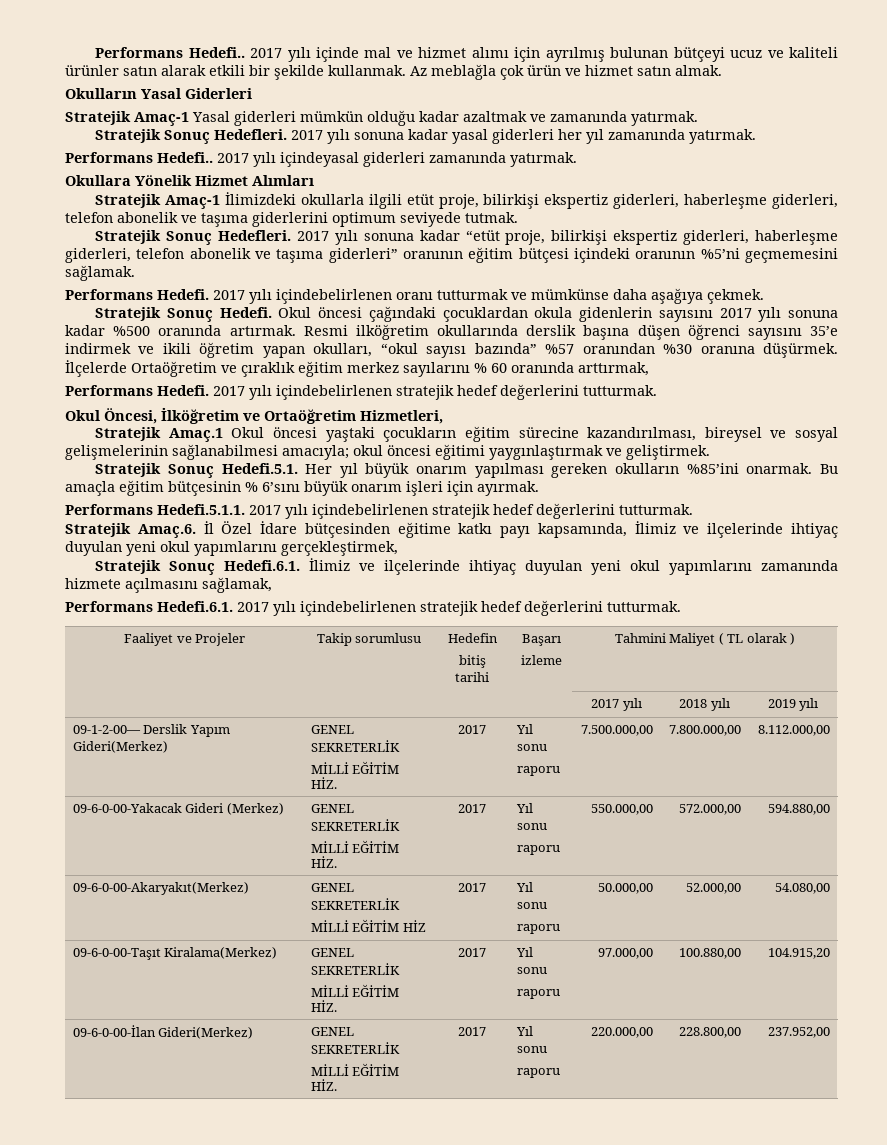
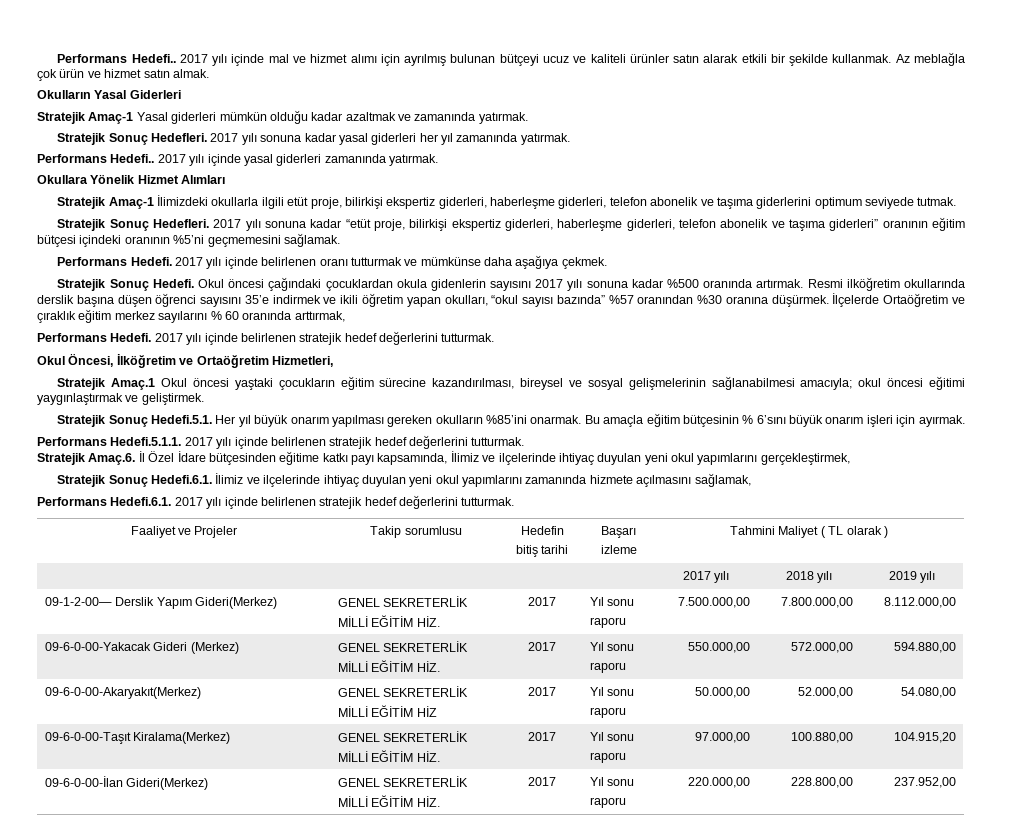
[280,152,359,167] içindeyasal -> [207,154,273,166] içinde yasal
[276,289,392,304] içindebelirlenen -> [224,257,317,269] içinde belirlenen
[276,385,392,400] içindebelirlenen -> [204,333,296,345] içinde belirlenen
[312,504,428,519] içindebelirlenen -> [234,437,326,449] içinde belirlenen
[300,601,416,616] içindebelirlenen -> [224,497,316,509] içinde belirlenen

